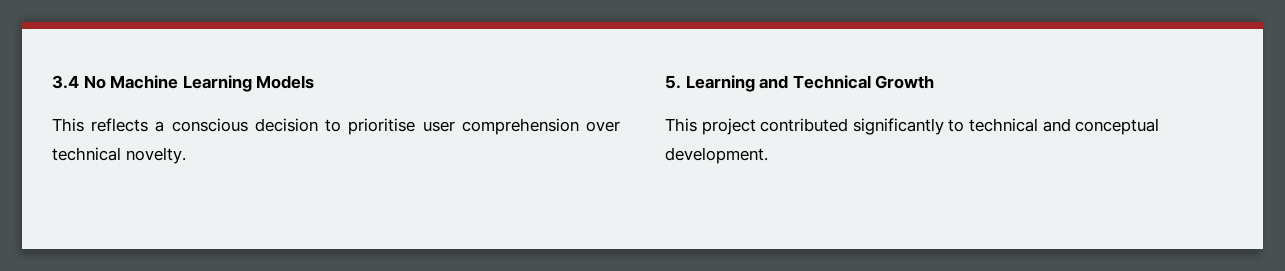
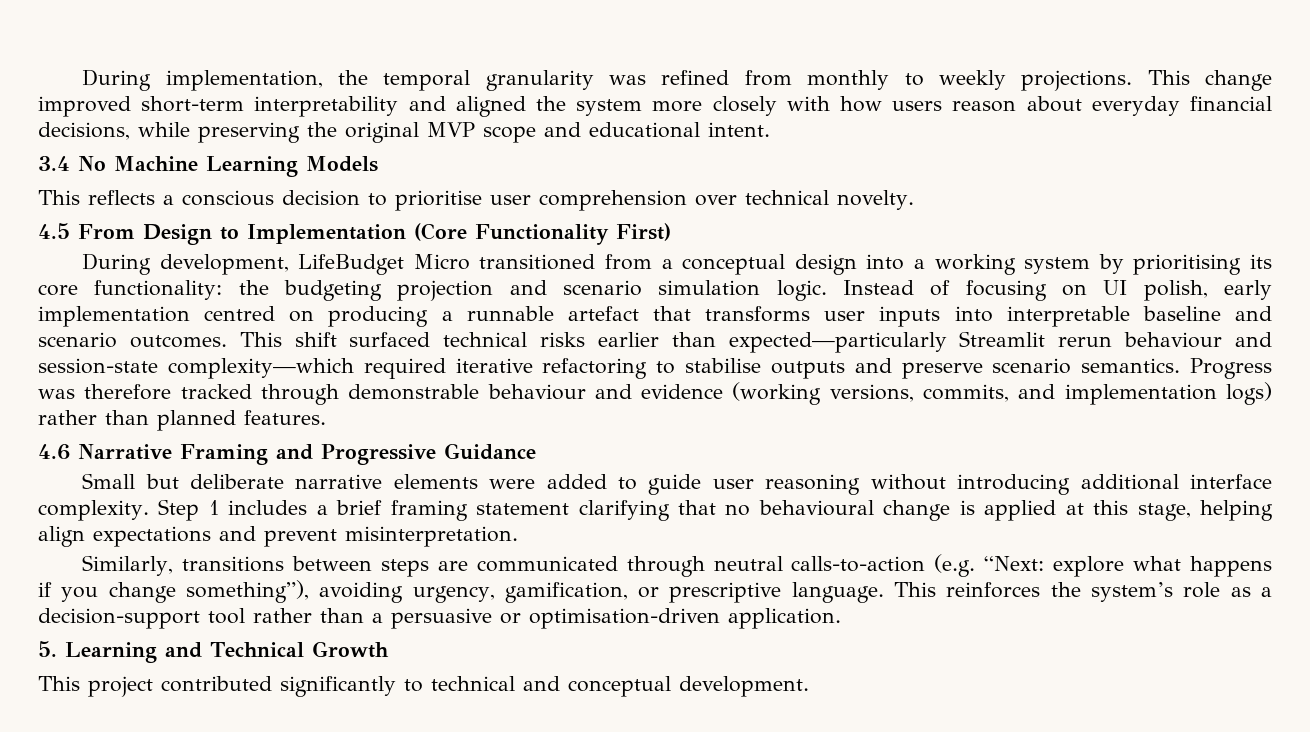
(52, 82) none -> [82,69,1272,91] [38,96,1273,117] [38,122,770,143] During implementation, the temporal granularity was refined from monthly to weekly projections. This change improved short-term interpretability and aligned the system more closely with how users reason about everyday financial decisions, while preserving the original MVP scope and educational intent. //
(186, 155) none -> [38,223,671,245] [82,253,1272,275] [38,280,1272,301] [38,306,1272,327] [38,331,1272,353] [38,358,1272,379] [38,382,1272,405] [38,410,326,431] [38,443,536,465] [82,473,1272,495] [38,499,1274,521] [38,526,518,547] [82,554,1272,577] [38,580,1272,603] [38,608,841,629] // 4.5 From Design to Implementation (Core Functionality First) // During development, LifeBudget Micro transitioned from a conceptual design into a working system by prioritising its core functionality: the budgeting projection and scenario simulation logic. Instead of focusing on UI polish, early implementation centred on producing a runnable artefact that transforms user inputs into interpretable baseline and scenario outcomes. This shift surfaced technical risks earlier than expected—particularly Streamlit rerun behaviour and session-state complexity—which required iterative refactoring to stabilise outputs and preserve scenario semantics. Progress was therefore tracked through demonstrable behaviour and evidence (working versions, commits, and implementation logs) rather than planned features. // 4.6 Narrative Framing and Progressive Guidance // Small but deliberate narrative elements were added to guide user reasoning without introducing additional interface complexity. Step 1 includes a brief framing statement clarifying that no behavioural change is applied at this stage, helping align expectations and prevent misinterpretation. // Similarly, transitions between steps are communicated through neutral calls-to-action (e.g. “Next: explore what happens if you change something”), avoiding urgency, gamification, or prescriptive language. This reinforces the system’s role as a decision-support tool rather than a persuasive or optimisation-driven application.

